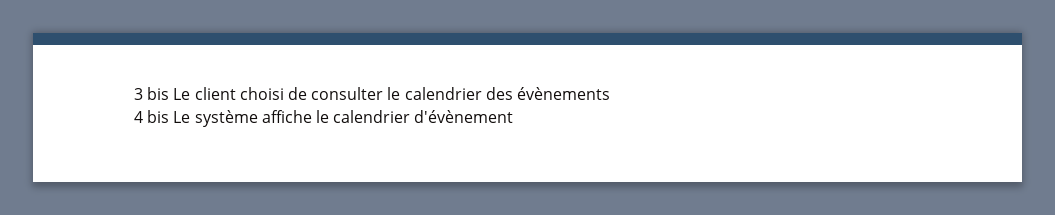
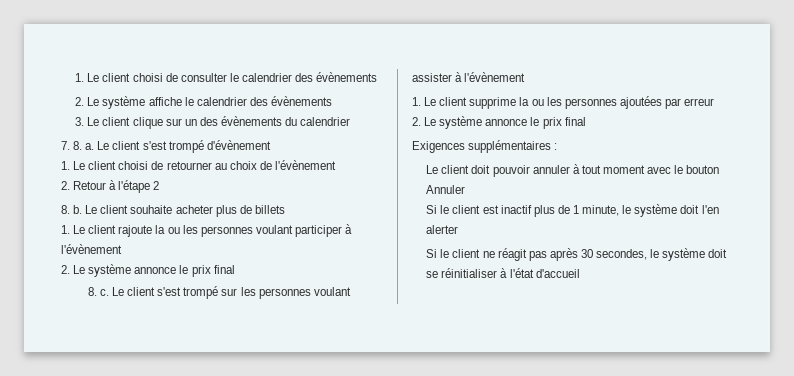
[134,87,170,100] 3 bis -> [75,73,85,82] 1.
[134,110,170,123] 4 bis -> [75,97,85,106] 2.
[414,110,514,123] d'évènement -> [249,96,333,106] [75,116,351,129] [61,140,271,153] [61,160,336,170] [61,180,160,193] [61,205,285,217] [61,224,353,237] [61,244,122,254] [61,264,235,277] [87,286,351,299] [412,72,526,82] [412,96,715,109] [412,116,586,129] [412,140,558,153] [426,164,720,177] [426,185,466,194] [426,204,719,217] [426,225,459,234] [426,248,728,261] [426,268,580,278] des évènements // 3. Le client clique sur un des évènements du calendrier // 7. 8. a. Le client s'est trompé d'évènement // 1. Le client choisi de retourner au choix de l'évènement // 2. Retour à l'étape 2 // 8. b. Le client souhaite acheter plus de billets // 1. Le client rajoute la ou les personnes voulant participer à l'évènement // 2. Le système annonce le prix final // 8. c. Le client s'est trompé sur les personnes voulant assister à l'évènement // 1. Le client supprime la ou les personnes ajoutées par erreur // 2. Le système annonce le prix final // Exigences supplémentaires : // Le client doit pouvoir annuler à tout moment avec le bouton Annuler // Si le client est inactif plus de 1 minute, le système doit l'en alerter // Si le client ne réagit pas après 30 secondes, le système doit se réinitialiser à l'état d'accueil

